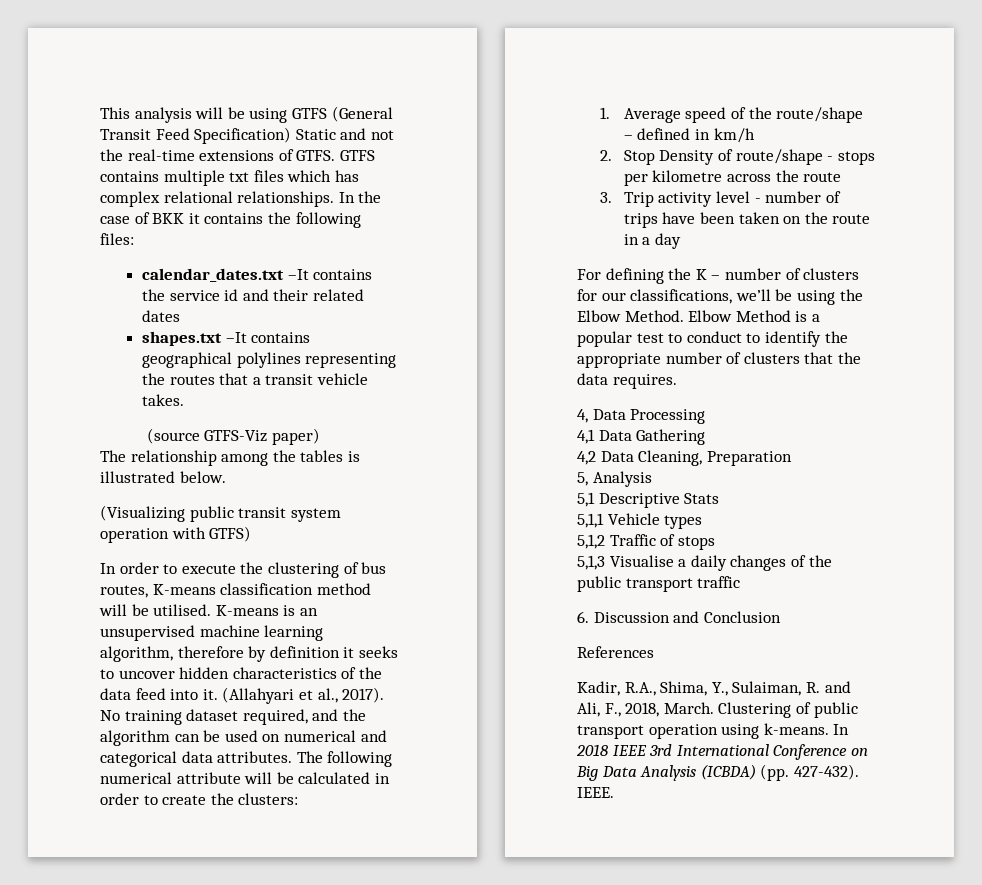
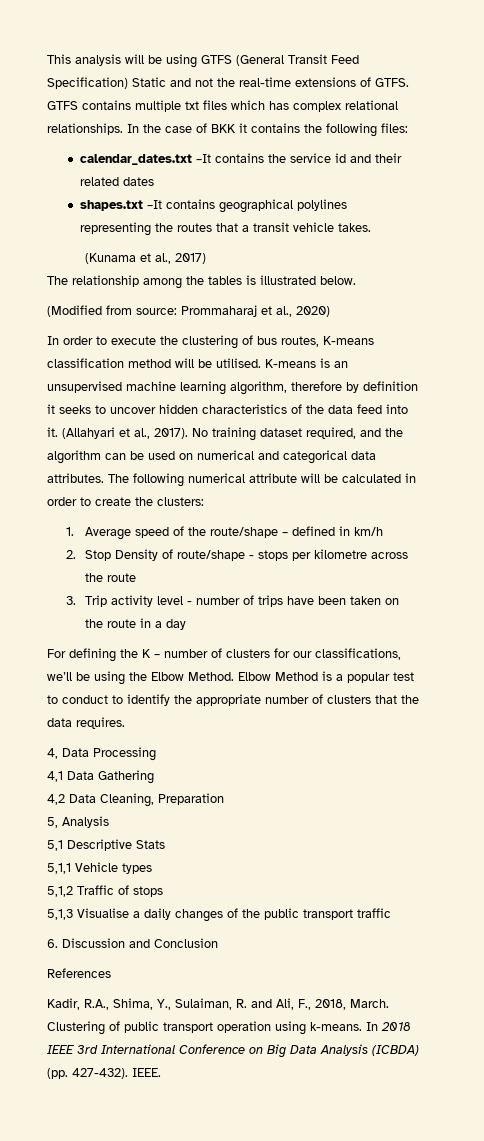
[146,428,320,445] (source GTFS-Viz paper) -> [84,253,206,264] (Kunama et al., 2017)
[100,505,341,522] [100,526,252,543] (Visualizing public transit system operation with GTFS) -> [47,305,330,317] (Modified from source: Prommaharaj et al., 2020)

